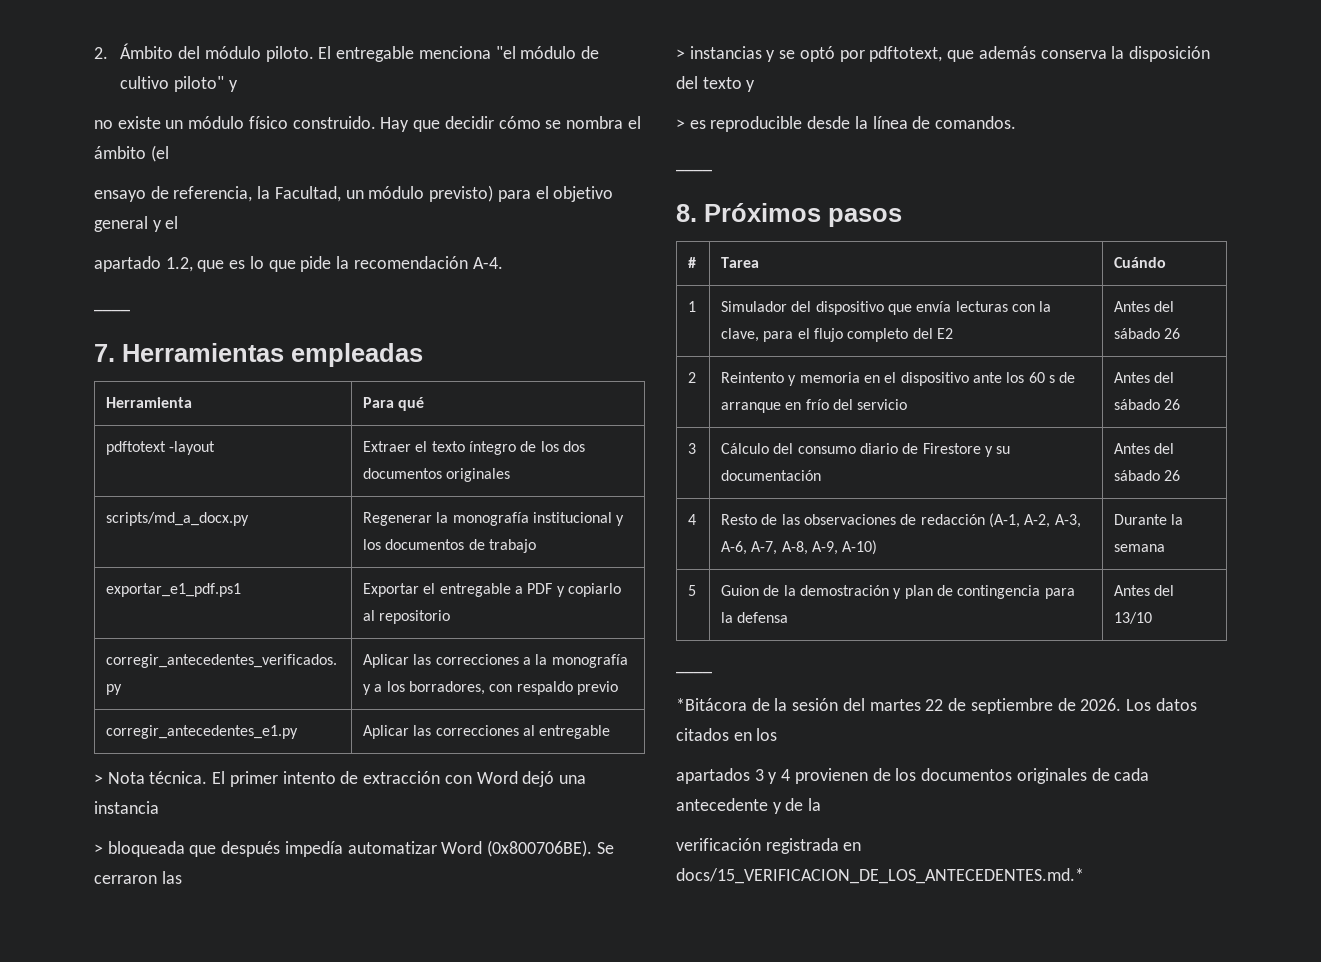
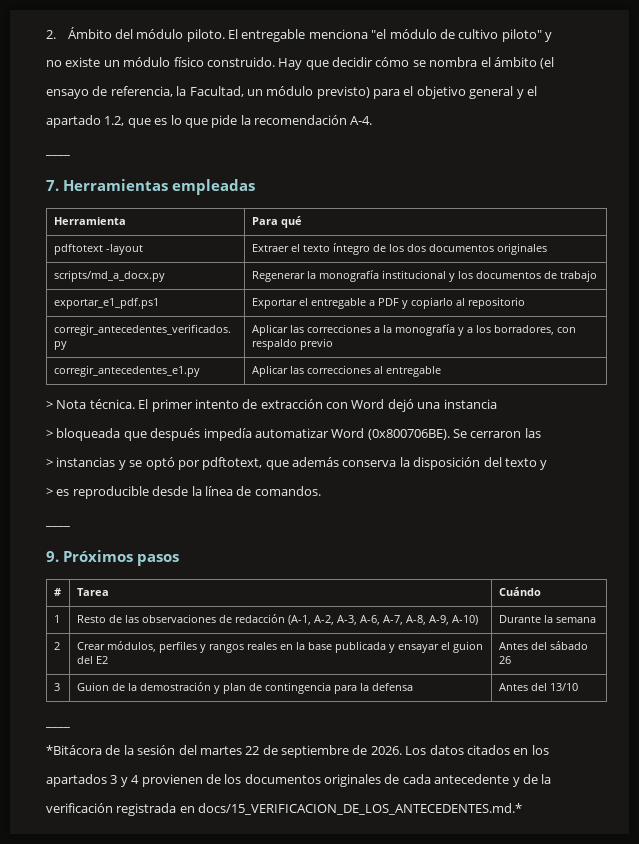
[676,204,697,222] 8. -> [46,551,59,562] 9.
[721,301,1052,315] [721,328,954,342] [1114,301,1175,312] [1114,328,1181,339] [688,372,697,383] [721,372,1076,386] [721,399,908,413] [1114,372,1175,383] [1114,399,1181,410] [688,443,697,454] [721,443,1011,457] [721,470,822,481] [1114,443,1175,454] [1114,470,1181,481] [688,514,697,525] | Simulador del dispositivo que envía lecturas con la clave, para el flujo completo del E2 | Antes del sábado 26 // 2 | Reintento y memoria en el dispositivo ante los 60 s de arranque en frío del servicio | Antes del sábado 26 // 3 | Cálculo del consumo diario de Firestore y su documentación | Antes del sábado 26 // 4 -> (60, 619) none
[688,585,697,596] 5 -> [53,642,60,650] [76,641,483,653] [76,656,108,664] [498,641,588,650] [498,656,511,664] [53,683,60,691] 2 | Crear módulos, perfiles y rangos reales en la base publicada y ensayar el guion del E2 | Antes del sábado 26 // 3

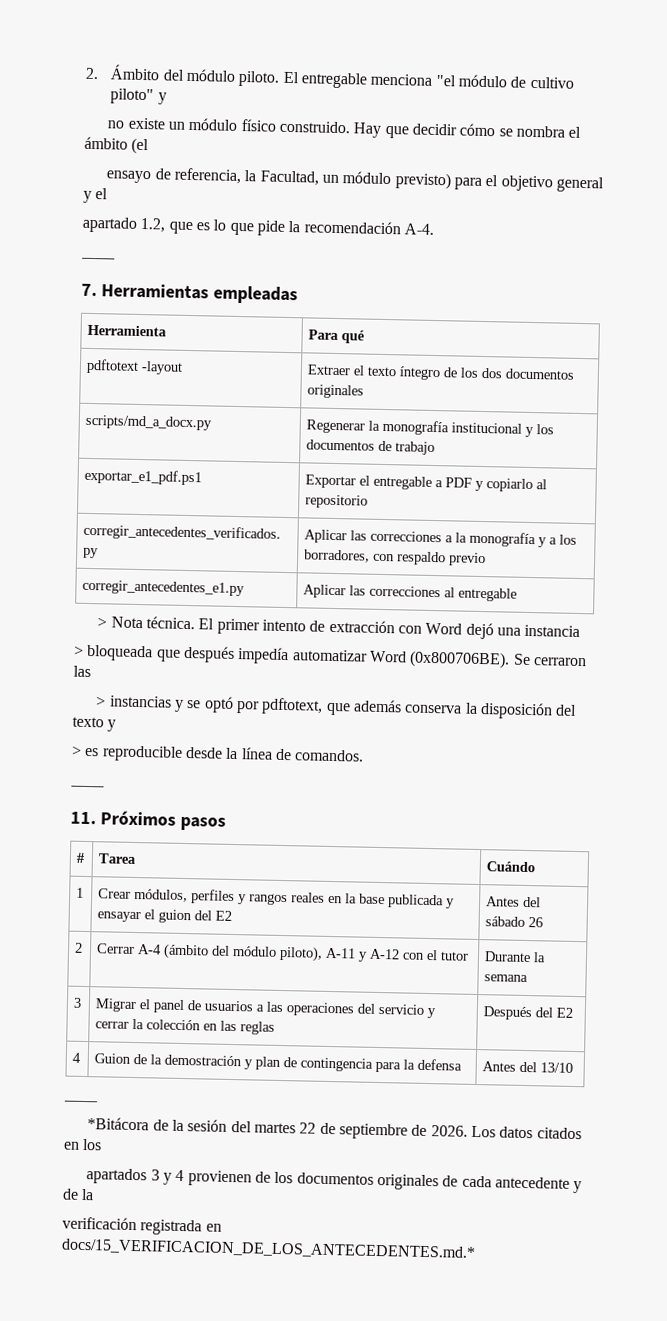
[46,551,59,562] 9. -> [70,811,96,825] 11.
[76,614,478,625] [498,615,596,623] [53,642,60,650] | Resto de las observaciones de redacción (A-1, A-2, A-3, A-6, A-7, A-8, A-9, A-10) | Durante la semana // 2 -> (85, 892) none
[53,683,60,691] 3 -> [74,942,84,953] [96,943,470,962] [484,951,547,963] [484,974,529,983] [73,997,83,1008] [95,998,437,1019] [95,1018,276,1035] [483,1006,574,1021] [72,1052,82,1063] 2 | Cerrar A-4 (ámbito del módulo piloto), A-11 y A-12 con el tutor | Durante la semana // 3 | Migrar el panel de usuarios a las operaciones del servicio y cerrar la colección en las reglas | Después del E2 // 4

